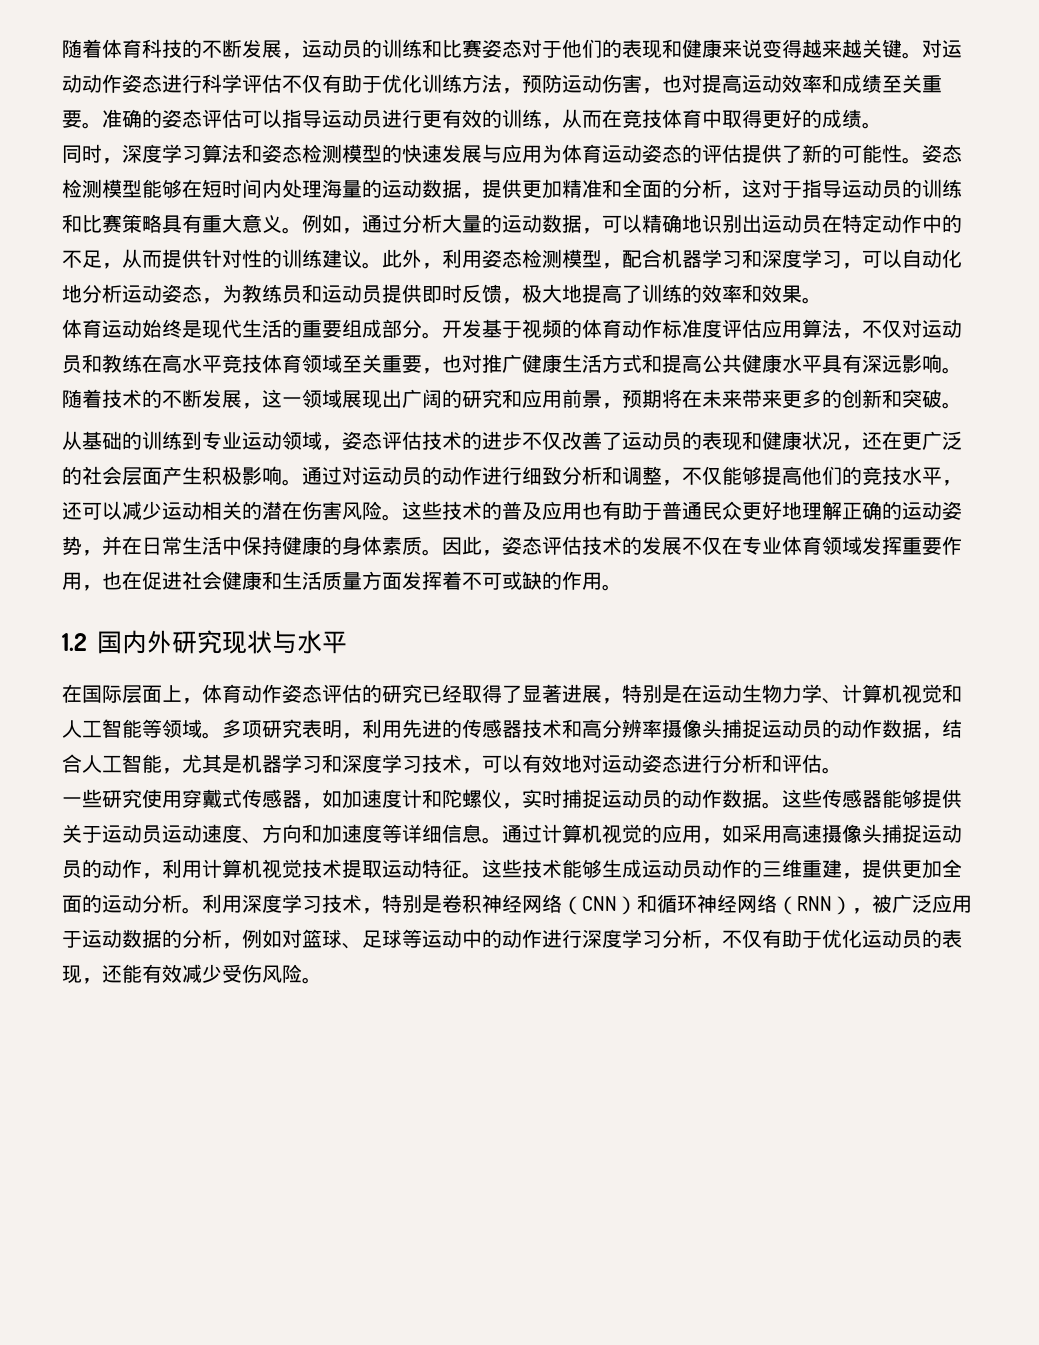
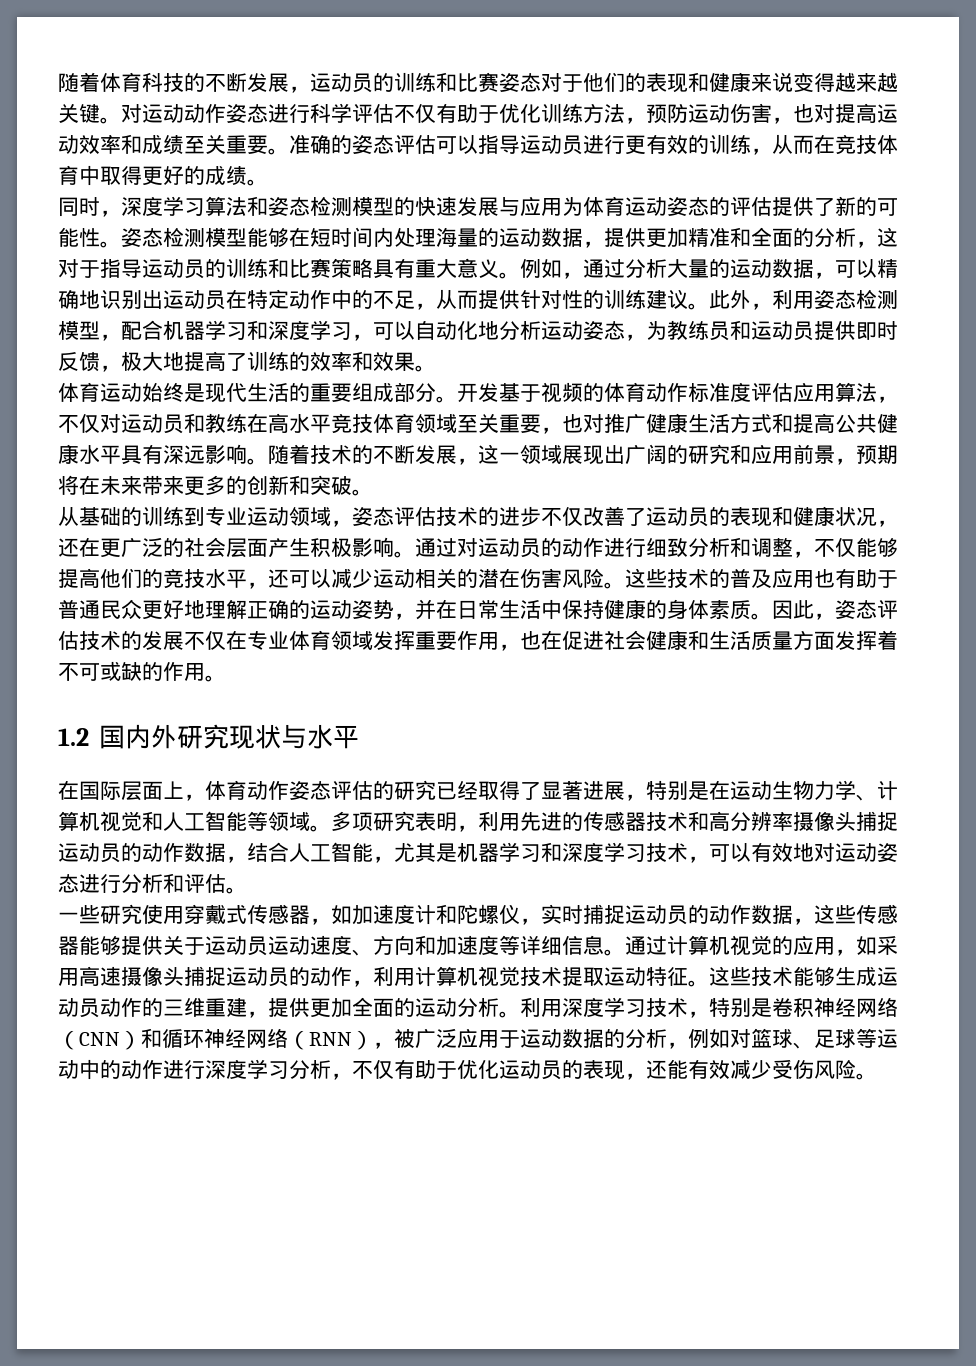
[762,802,782,809] 。 -> [793,918,814,925] ，

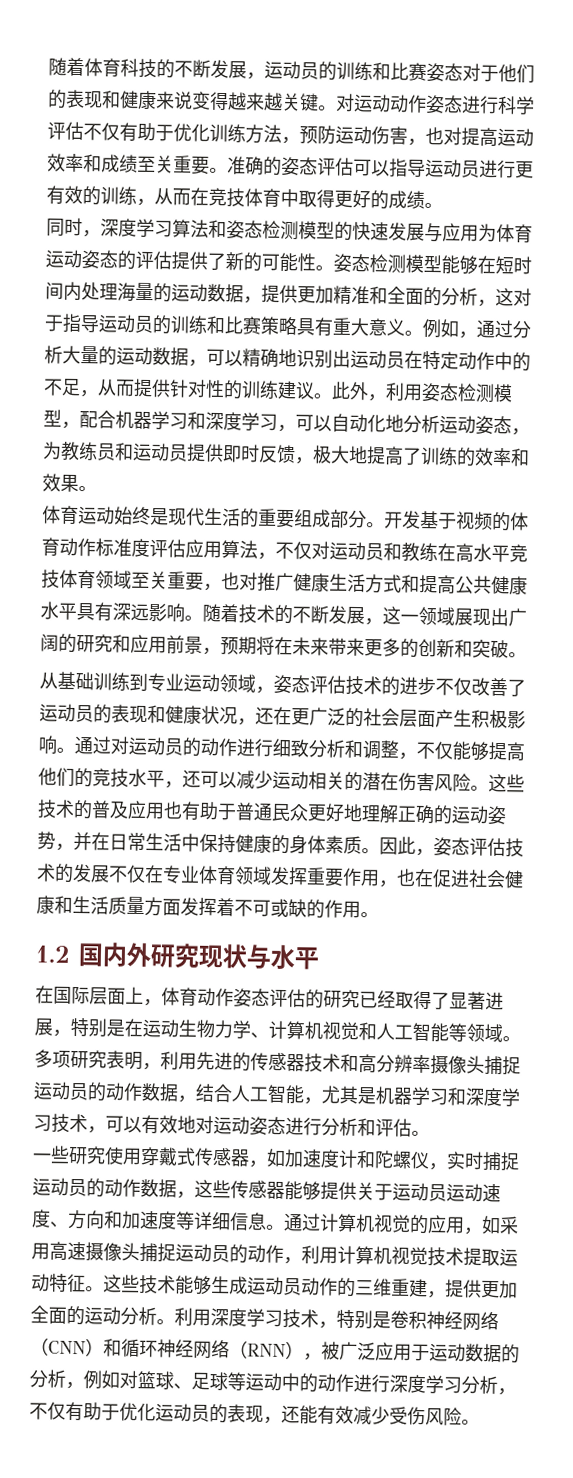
[121,507,142,526] 的 -> (94, 681) none

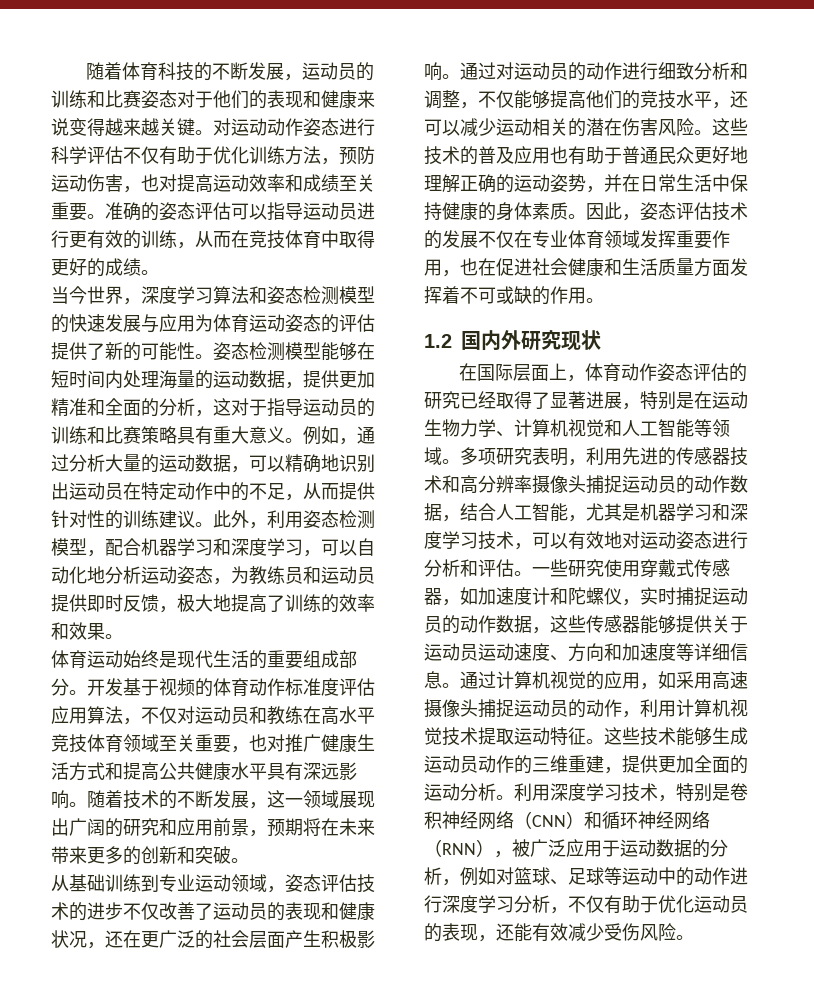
[46,217,83,237] 同时 -> [51,286,123,304] 当今世界
[246,944,320,970] 与水平 -> (601, 340) none
(430, 1133) // -> (532, 573) none

